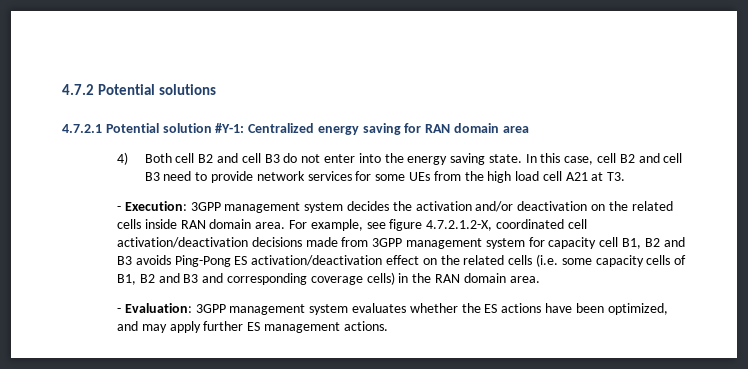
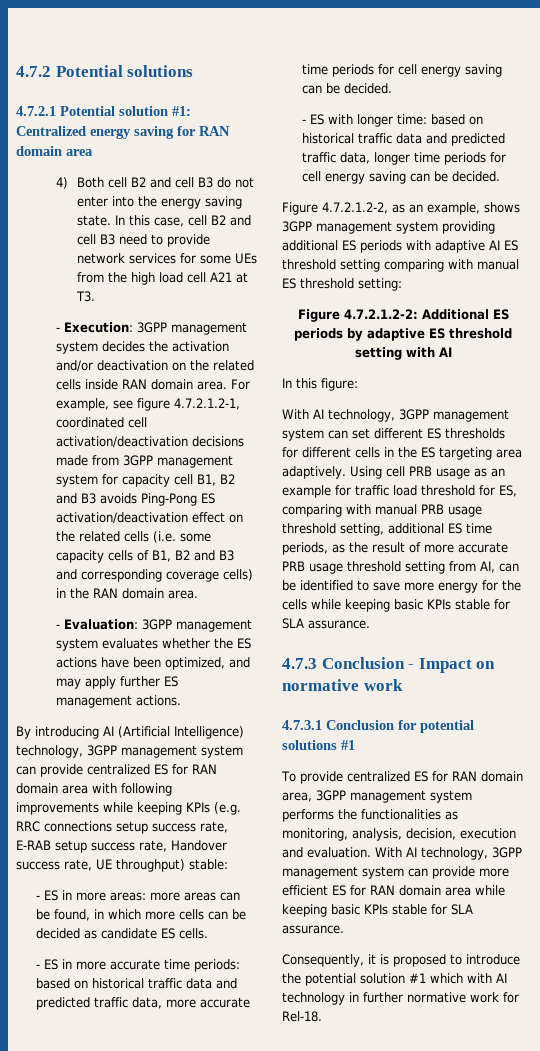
[215,123,245,133] #Y-1: -> [172,106,191,116] #1:
[426,220,493,231] 4.7.2.1.2-X, -> [174,398,241,410] 4.7.2.1.2-1,
(388, 326) none -> [16,726,244,739] [16,745,243,758] [16,764,217,777] [16,783,172,796] [16,802,241,815] [16,821,228,834] [16,840,227,853] [16,859,228,872] [36,890,241,901] [36,909,247,921] [36,928,209,939] [36,959,241,972] [36,978,238,989] [36,997,251,1010] [302,64,503,77] [302,83,393,94] [302,114,484,127] [302,133,506,146] [302,152,507,165] [302,171,501,184] [282,202,520,215] [282,221,495,234] [282,240,518,253] [282,259,519,272] [282,278,402,291] [297,309,509,322] [294,328,512,341] [354,347,452,360] [282,378,358,391] [282,409,509,422] [282,428,505,441] [282,447,522,460] [282,466,505,479] [282,485,517,498] [282,504,482,517] [282,523,492,536] [282,542,508,555] [282,561,519,574] [282,580,521,593] [282,599,510,612] [282,618,370,629] [282,657,496,673] [282,679,403,691] [282,720,474,733] [282,740,355,750] [281,771,523,784] [282,790,472,803] [282,809,458,822] [282,828,516,841] [282,847,522,860] [282,866,509,879] [282,885,505,896] [282,904,473,917] [282,925,344,934] [282,954,520,967] [282,973,507,986] [282,992,519,1005] [282,1011,322,1022] // By introducing AI (Artificial Intelligence) technology, 3GPP management system can provide centralized ES for RAN domain area with following improvements while keeping KPIs (e.g. RRC connections setup success rate, E-RAB setup success rate, Handover success rate, UE throughput) stable: // - ES in more areas: more areas can be found, in which more cells can be decided as candidate ES cells. // - ES in more accurate time periods: based on historical traffic data and predicted traffic data, more accurate time periods for cell energy saving can be decided. // - ES with longer time: based on historical traffic data and predicted traffic data, longer time periods for cell energy saving can be decided. // Figure 4.7.2.1.2-2, as an example, shows 3GPP management system providing additional ES periods with adaptive AI ES threshold setting comparing with manual ES threshold setting: // Figure 4.7.2.1.2-2: Additional ES periods by adaptive ES threshold setting with AI // In this figure: // With AI technology, 3GPP management system can set different ES thresholds for different cells in the ES targeting area adaptively. Using cell PRB usage as an example for traffic load threshold for ES, comparing with manual PRB usage threshold setting, additional ES time periods, as the result of more accurate PRB usage threshold setting from AI, can be identified to save more energy for the cells while keeping basic KPIs stable for SLA assurance. // 4.7.3 Conclusion - Impact on normative work // 4.7.3.1 Conclusion for potential solutions #1 // To provide centralized ES for RAN domain area, 3GPP management system performs the functionalities as monitoring, analysis, decision, execution and evaluation. With AI technology, 3GPP management system can provide more efficient ES for RAN domain area while keeping basic KPIs stable for SLA assurance. // Consequently, it is proposed to introduce the potential solution #1 which with AI technology in further normative work for Rel-18.

